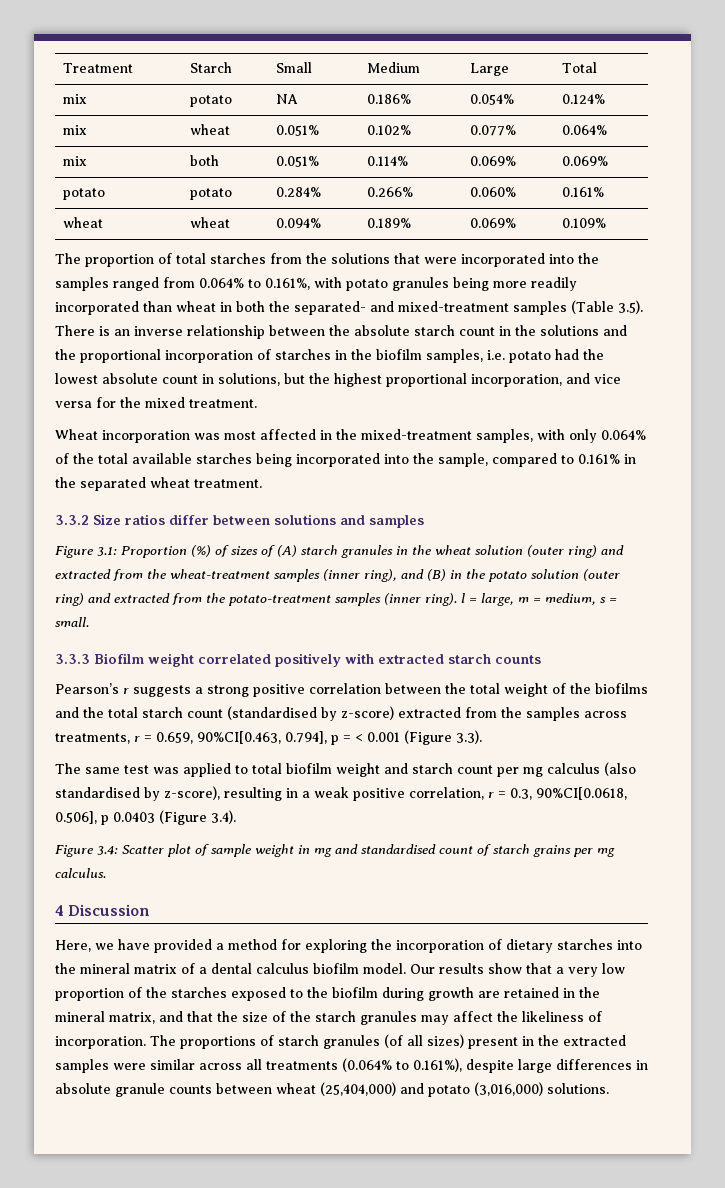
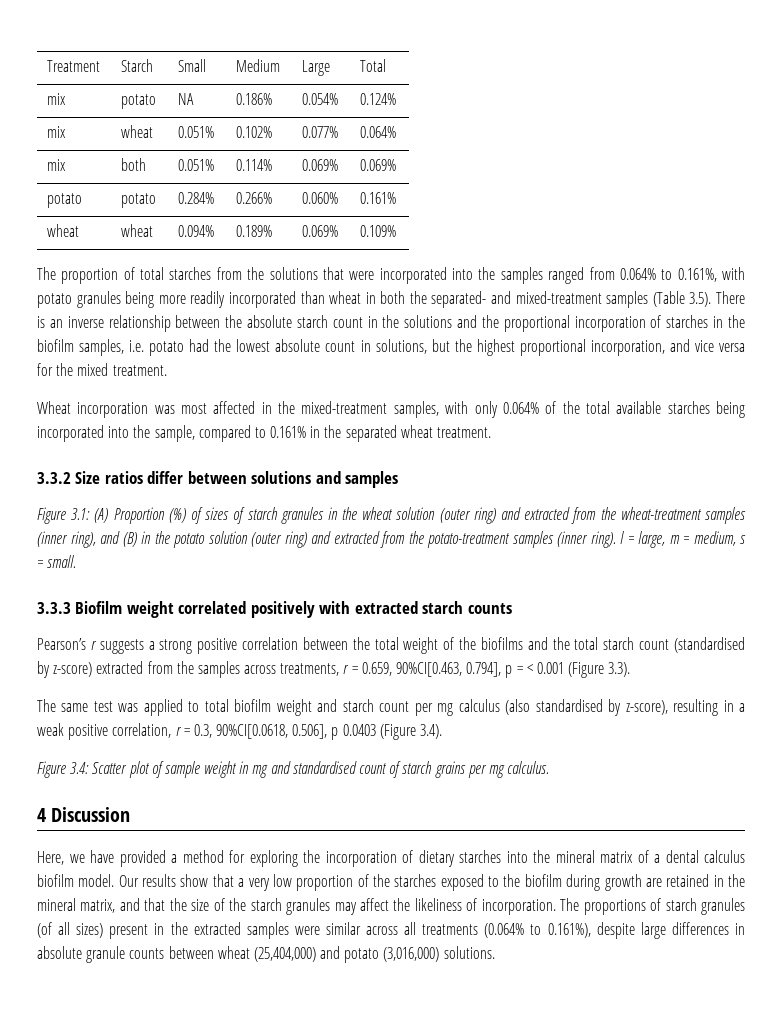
(117, 551) none -> [94,508,109,523] (A)
[277,545,297,557] (A) -> (246, 515) none

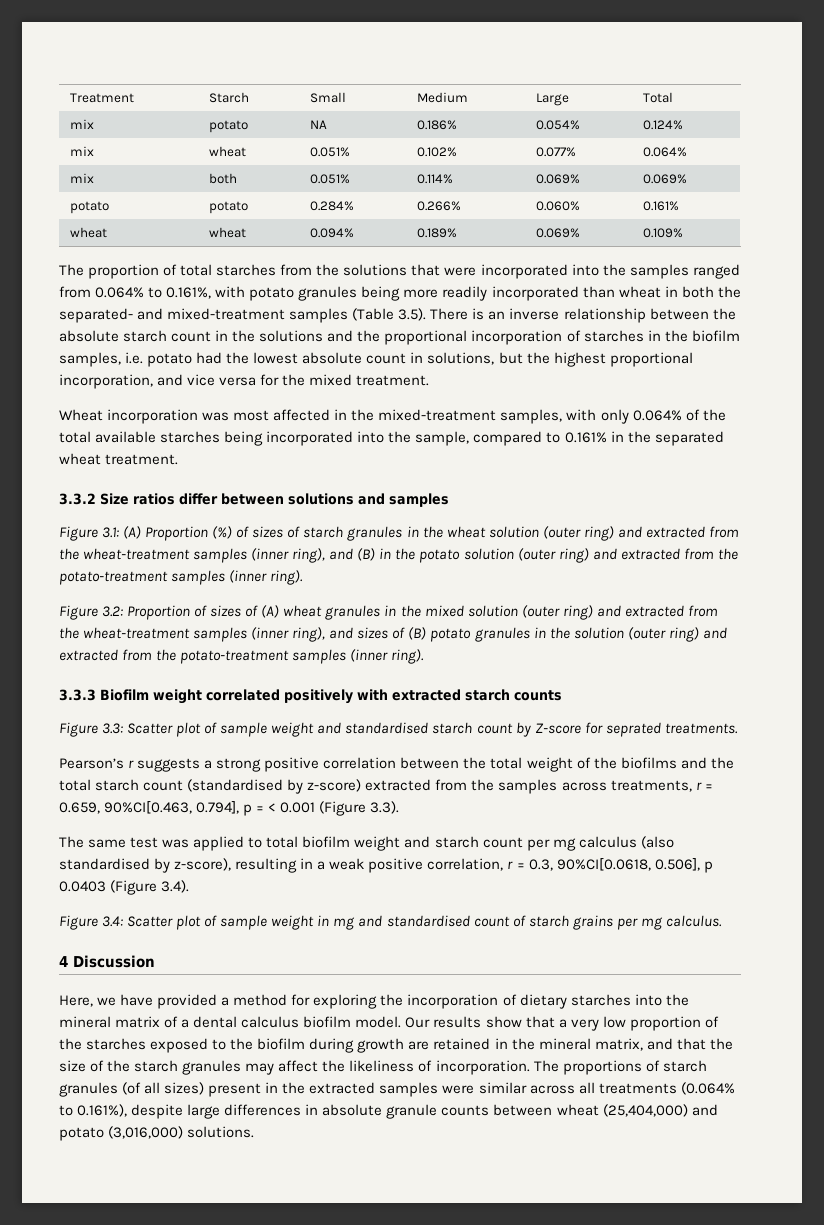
[620,531,746,548] [37,555,77,568] l = large, m = medium, s = small. -> [59,605,718,620] [59,627,727,642] [59,649,425,664] // Figure 3.2: Proportion of sizes of (A) wheat granules in the mixed solution (outer ring) and extracted from the wheat-treatment samples (inner ring), and sizes of (B) potato granules in the solution (outer ring) and extracted from the potato-treatment samples (inner ring).
(512, 608) none -> [59,722,738,737] // Figure 3.3: Scatter plot of sample weight and standardised starch count by Z-score for seprated treatments.

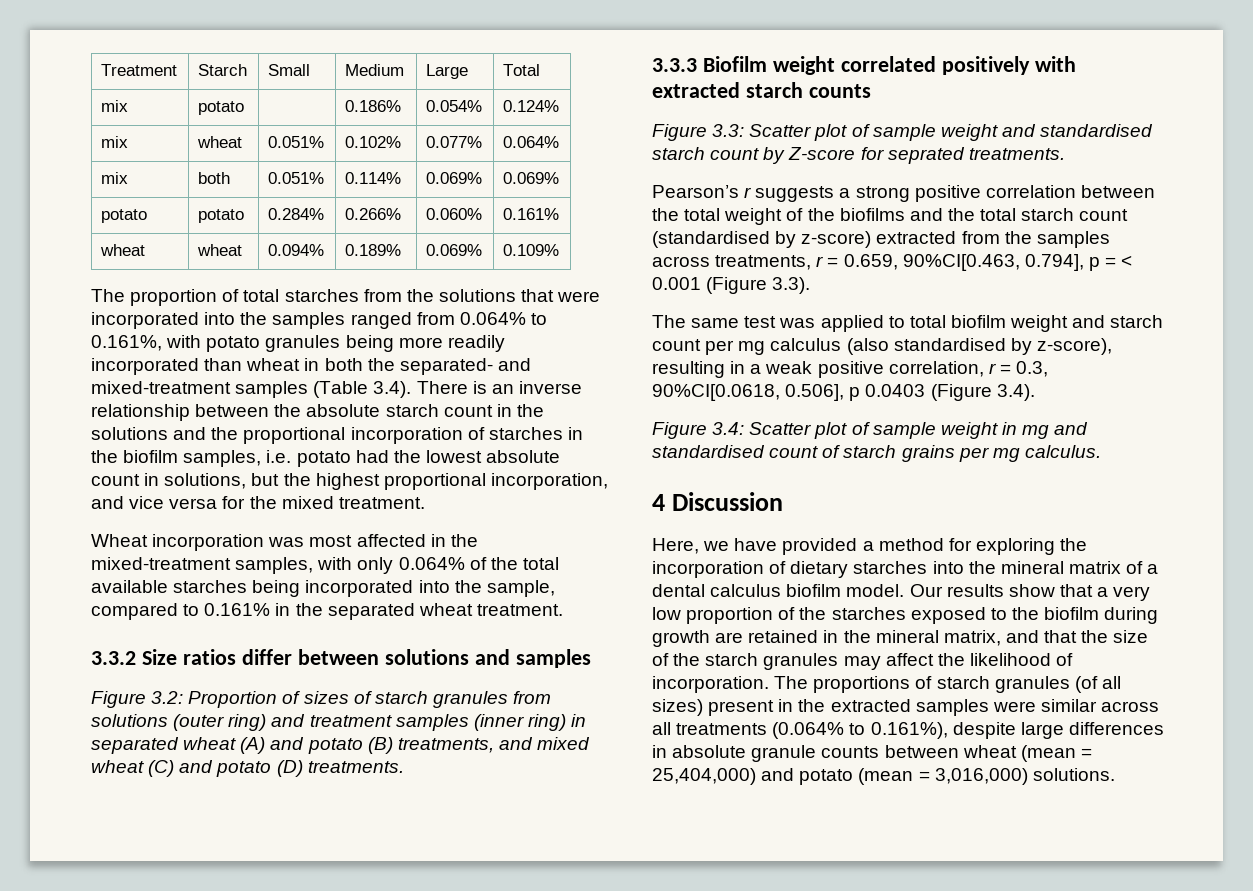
[310,120,328,129] NA -> (245, 108) none
[398,308,427,321] 3.5). -> [373,381,412,398] 3.4).
[102,526,233,541] 3.1: (A) Proportion (%) -> [151,691,278,708] 3.2: Proportion
[406,526,739,541] [59,548,738,563] [59,570,304,585] [59,605,718,620] [59,627,727,642] [59,649,425,664] in the wheat solution (outer ring) and extracted from the wheat-treatment samples (inner ring), and (B) in the potato solution (outer ring) and extracted from the potato-treatment samples (inner ring). // Figure 3.2: Proportion of sizes of (A) wheat granules in the mixed solution (outer ring) and extracted from the wheat-treatment samples (inner ring), and sizes of (B) potato granules in the solution (outer ring) and extracted from the potato-treatment samples (inner ring). -> [513,691,552,704] [91,714,587,731] [91,737,591,754] [91,760,404,777] from solutions (outer ring) and treatment samples (inner ring) in separated wheat (A) and potato (B) treatments, and mixed wheat (C) and potato (D) treatments.
[349,1060,415,1072] likeliness -> [969,653,1051,666] likelihood
[602,1104,718,1117] [59,1126,184,1141] (25,404,000) and potato (3,016,000) -> [1020,745,1092,762] [652,768,1028,785] (mean = 25,404,000) and potato (mean = 3,016,000)

